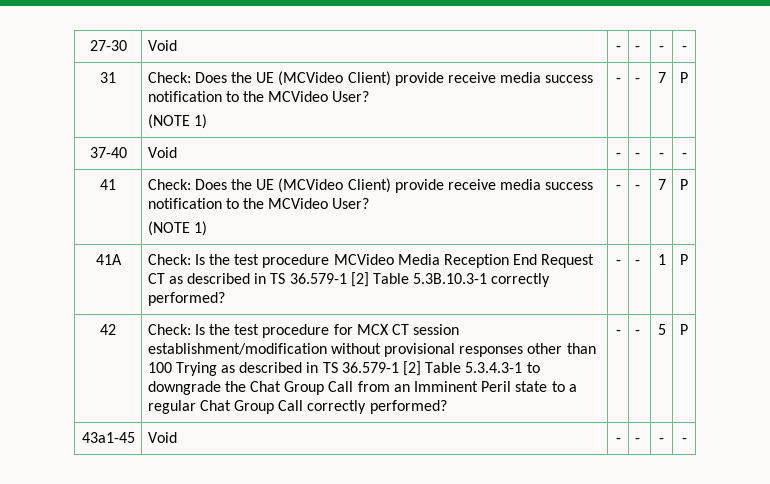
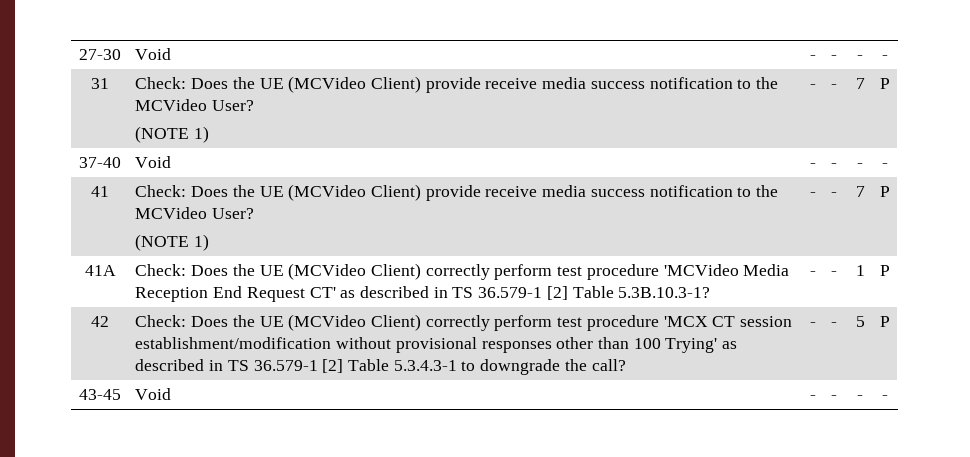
[194,254,394,268] Is the test procedure MCVideo -> [191,263,739,280] Does the UE (MCVideo Client) correctly perform test procedure 'MCVideo
[147,272,551,287] [147,292,225,306] CT as described in TS 36.579-1 [2] Table 5.3B.10.3-1 correctly performed? -> [309,286,711,300] CT' as described in TS 36.579-1 [2] Table 5.3B.10.3-1?
[194,324,389,338] Is the test procedure for MCX -> [191,314,708,331] Does the UE (MCVideo Client) correctly perform test procedure 'MCX
[175,362,217,376] Trying -> [665,338,718,353] Trying'
[250,381,577,395] [147,400,447,414] Chat Group Call from an Imminent Peril state to a regular Chat Group Call correctly performed? -> [591,359,626,371] call?
[81,432,135,443] 43a1-45 -> [79,389,121,400] 43-45

